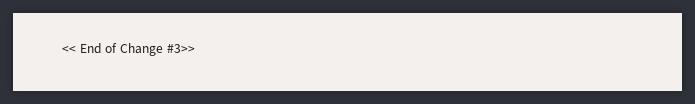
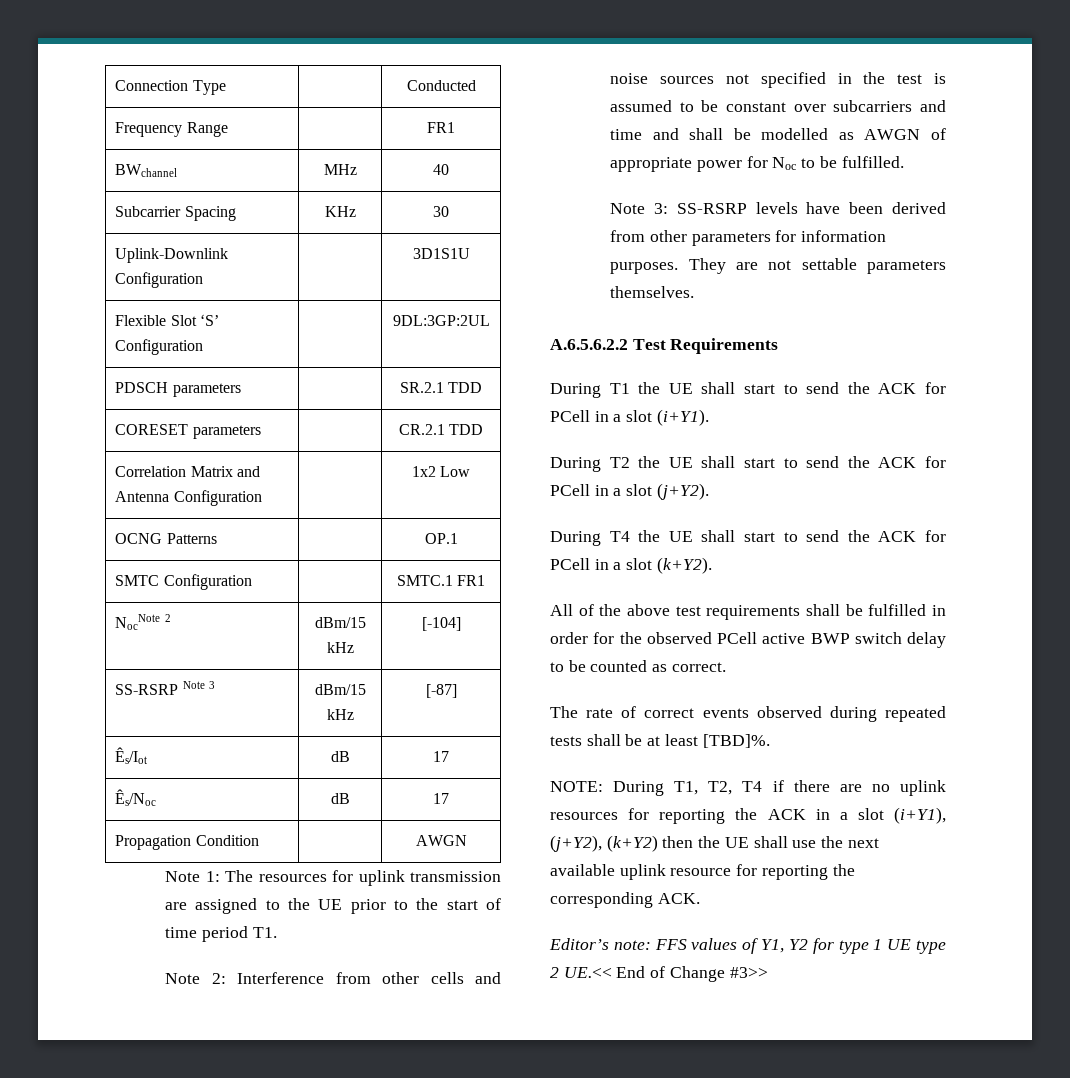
[62,46,76,53] << -> [115,80,226,95] [406,80,476,91] [115,122,228,137] [426,122,455,133] [115,164,178,177] [323,164,357,175] [432,164,449,175] [115,206,236,221] [324,206,356,217] [432,206,449,217] [115,248,229,263] [115,272,204,288] [412,248,470,259] [115,314,220,326] [115,339,204,355] [392,315,490,326] [115,382,241,397] [399,382,483,393] [115,424,261,439] [398,424,484,435] [115,466,261,477] [115,490,262,506] [411,466,471,477] [115,533,217,544] [424,533,458,544] [115,574,252,590] [396,575,486,586] [115,614,171,630] [314,617,366,628] [326,642,354,653] [421,617,461,631] [115,681,216,695] [314,684,366,695] [326,709,354,720] [425,684,457,698] [115,747,148,764] [330,751,350,762] [432,751,449,762] [115,789,157,806] [330,793,350,804] [432,793,449,804] [115,835,259,850] [415,835,467,846] [165,870,501,886] [165,898,502,914] [165,926,277,942] [165,972,501,984] [610,72,946,88] [610,100,946,112] [610,128,946,140] [610,156,904,172] [610,202,946,214] [610,230,887,246] [610,258,946,274] [610,286,695,298] [550,338,779,354] [550,382,946,398] [550,409,709,426] [550,456,946,472] [550,483,709,500] [550,530,946,546] [550,557,712,574] [550,604,946,620] [550,632,946,648] [550,660,726,672] [550,706,946,722] [550,734,770,748] [550,780,946,796] [550,807,946,824] [550,835,879,852] [550,864,855,880] [550,892,700,908] [549,938,946,954] [550,967,612,978] Connection Type | | Conducted // Frequency Range | | FR1 // BWchannel | MHz | 40 // Subcarrier Spacing | KHz | 30 // Uplink-Downlink Configuration | | 3D1S1U // Flexible Slot ‘S’ Configuration | | 9DL:3GP:2UL // PDSCH parameters | | SR.2.1 TDD // CORESET parameters | | CR.2.1 TDD // Correlation Matrix and Antenna Configuration | | 1x2 Low // OCNG Patterns | | OP.1 // SMTC Configuration | | SMTC.1 FR1 // NocNote 2 | dBm/15 kHz | [-104] // SS-RSRP Note 3 | dBm/15 kHz | [-87] // Ês/Iot | dB | 17 // Ês/Noc | dB | 17 // Propagation Condition | | AWGN // Note 1: The resources for uplink transmission are assigned to the UE prior to the start of time period T1. // Note 2: Interference from other cells and noise sources not specified in the test is assumed to be constant over subcarriers and time and shall be modelled as AWGN of appropriate power for Noc to be fulfilled. // Note 3: SS-RSRP levels have been derived from other parameters for information purposes. They are not settable parameters themselves. // A.6.5.6.2.2 Test Requirements // During T1 the UE shall start to send the ACK for PCell in a slot (i+Y1). // During T2 the UE shall start to send the ACK for PCell in a slot (j+Y2). // During T4 the UE shall start to send the ACK for PCell in a slot (k+Y2). // All of the above test requirements shall be fulfilled in order for the observed PCell active BWP switch delay to be counted as correct. // The rate of correct events observed during repeated tests shall be at least [TBD]%. // NOTE: During T1, T2, T4 if there are no uplink resources for reporting the ACK in a slot (i+Y1), (j+Y2), (k+Y2) then the UE shall use the next available uplink resource for reporting the corresponding ACK. // Editor’s note: FFS values of Y1, Y2 for type 1 UE type 2 UE.<<

